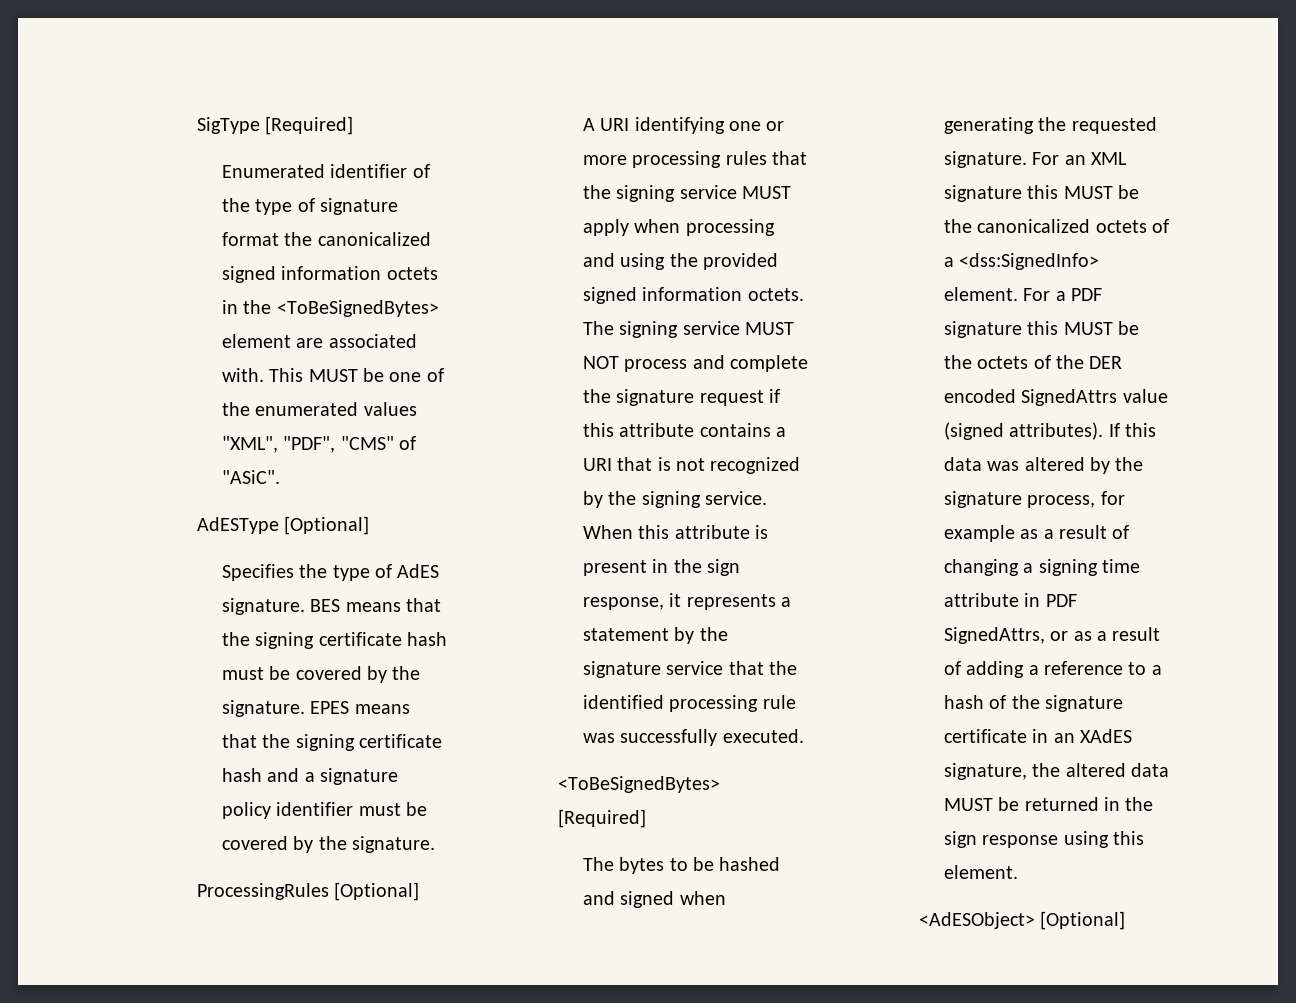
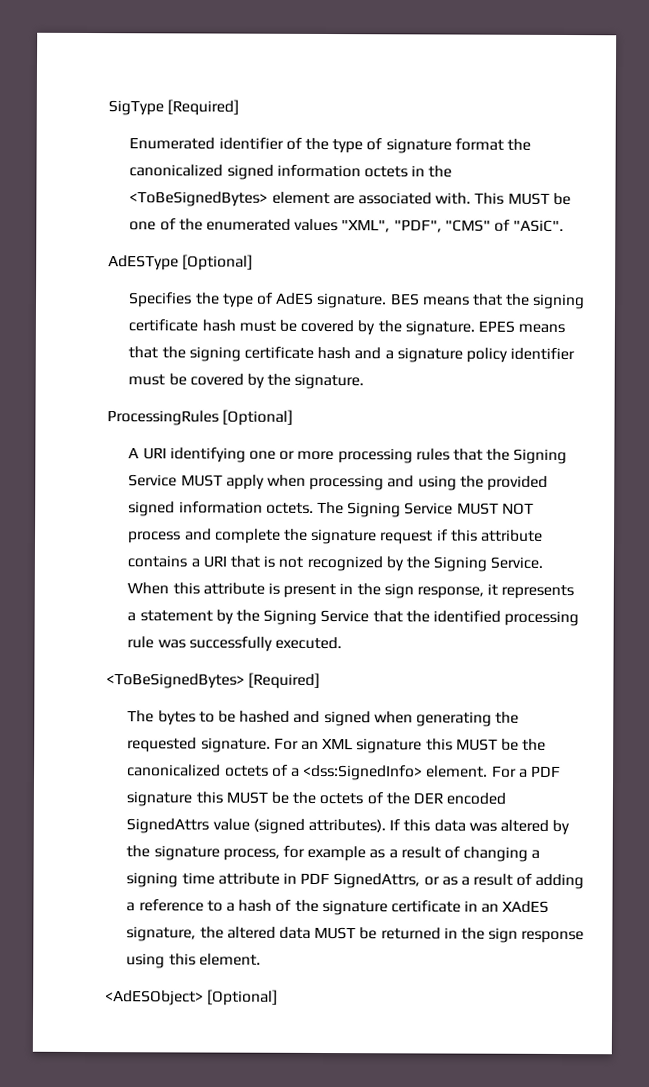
[616,185,737,202] signing service -> [513,448,568,465] [128,474,178,487] Signing Service
[619,321,740,338] signing service -> [347,502,454,518] Signing Service
[641,491,767,508] signing service. -> [433,556,544,572] Signing Service.
[582,661,724,678] signature service -> [263,609,370,625] Signing Service

